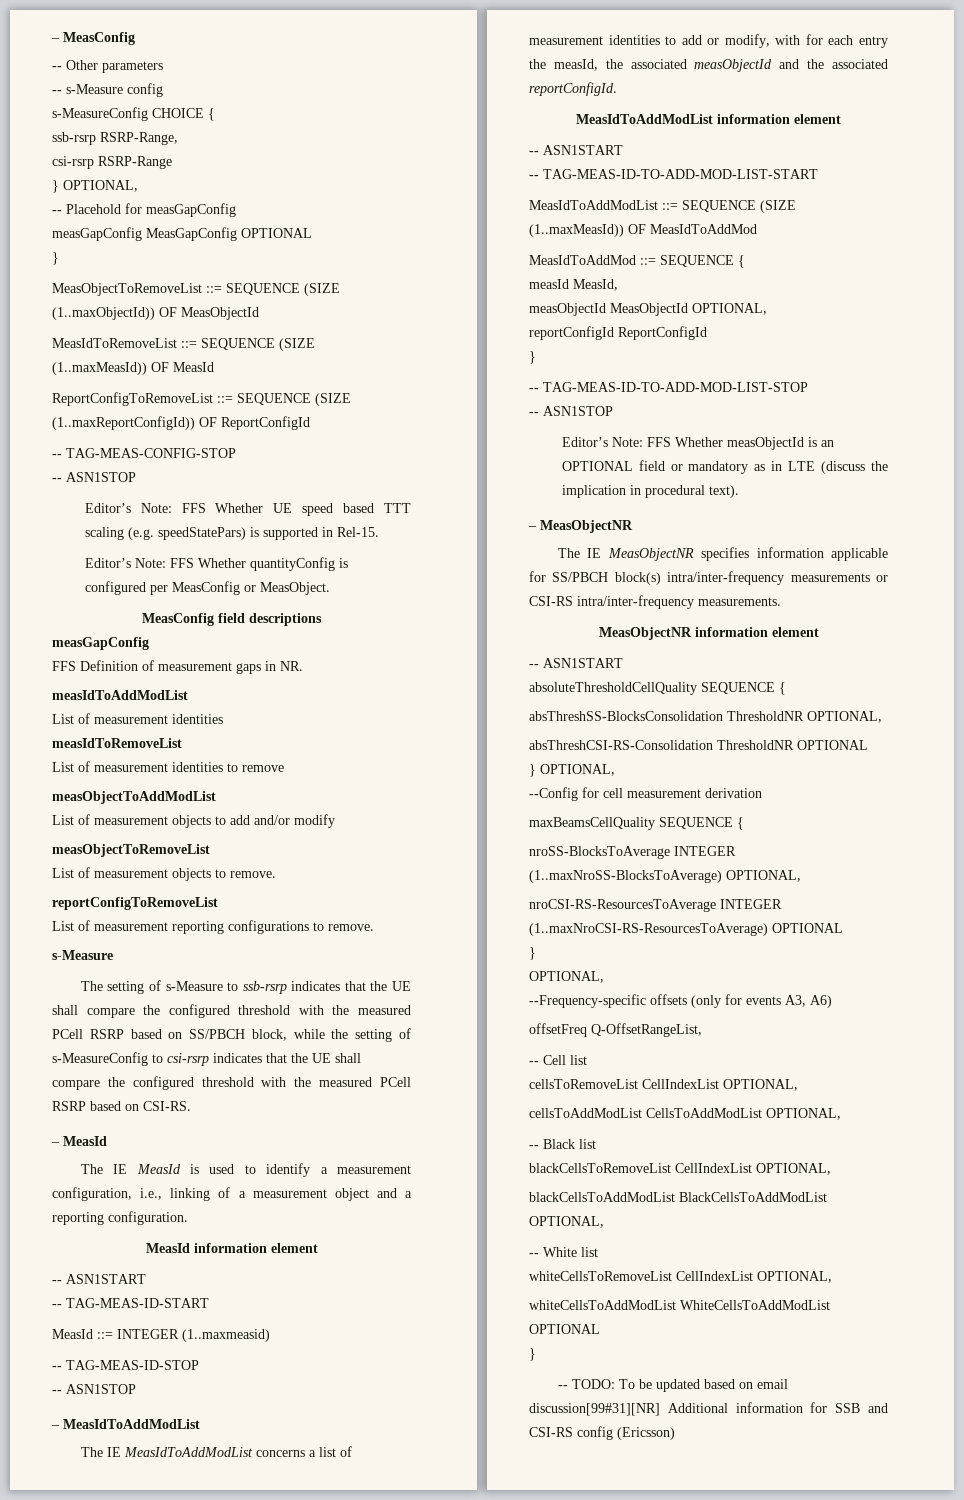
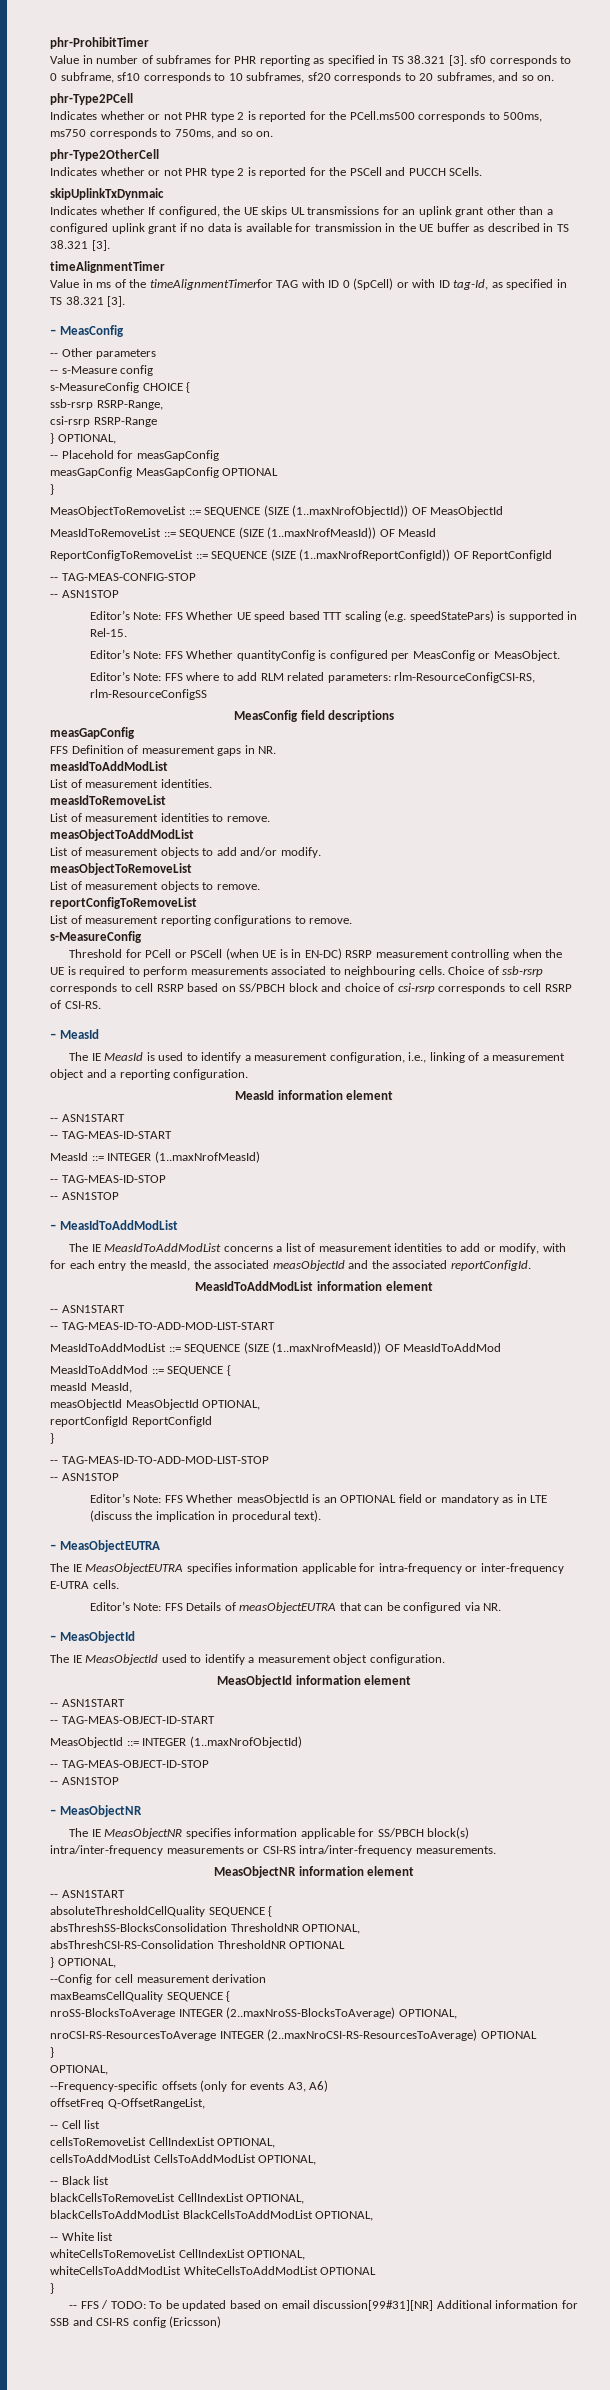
(51, 40) none -> [50,37,149,49] [50,55,572,66] [50,72,555,83] [50,93,133,105] [50,111,543,122] [50,128,274,139] [50,149,159,161] [50,167,483,178] [50,188,164,200] [50,206,553,217] [50,223,569,234] [50,240,110,251] [50,261,165,273] [50,278,567,290] [50,296,126,307] phr-ProhibitTimer // Value in number of subframes for PHR reporting as specified in TS 38.321 [3]. sf0 corresponds to 0 subframe, sf10 corresponds to 10 subframes, sf20 corresponds to 20 subframes, and so on. // phr-Type2PCell // Indicates whether or not PHR type 2 is reported for the PCell.ms500 corresponds to 500ms, ms750 corresponds to 750ms, and so on. // phr-Type2OtherCell // Indicates whether or not PHR type 2 is reported for the PSCell and PUCCH SCells. // skipUplinkTxDynmaic // Indicates whether If configured, the UE skips UL transmissions for an uplink grant other than a configured uplink grant if no data is available for transmission in the UE buffer as described in TS 38.321 [3]. // timeAlignmentTimer // Value in ms of the timeAlignmentTimerfor TAG with ID 0 (SpCell) or with ID tag-Id, as specified in TS 38.321 [3]. //
[52,307,155,320] (1..maxObjectId)) -> [292,505,409,517] (1..maxNrofObjectId))
[52,362,147,375] (1..maxMeasId)) -> [267,527,377,539] (1..maxNrofMeasId))
[52,416,195,430] (1..maxReportConfigId)) -> [299,549,451,561] (1..maxNrofReportConfigId))
(330, 588) none -> [89,671,536,683] [89,689,207,700] // Editor’s Note: FFS where to add RLM related parameters: rlm-ResourceConfigCSI-RS, rlm-ResourceConfigSS
[172,714,223,724] identities -> [160,779,212,788] identities.
[242,765,284,772] remove -> [226,816,270,822] remove.
[294,814,335,828] modify -> [280,847,321,858] modify.
[52,950,113,960] [80,980,412,994] [52,1004,411,1018] [52,1028,411,1042] [52,1052,361,1066] [52,1076,411,1090] [52,1101,139,1111] s-Measure // The setting of s-Measure to ssb-rsrp indicates that the UE shall compare the configured threshold with the measured PCell RSRP based on SS/PBCH block, while the setting of s-MeasureConfig to csi-rsrp indicates that the UE shall compare the configured threshold with the measured PCell RSRP based on -> [50,931,142,943] [69,948,563,960] [50,966,544,977] [50,983,572,994] [50,1000,61,1009] s-MeasureConfig // Threshold for PCell or PSCell (when UE is in EN-DC) RSRP measurement controlling when the UE is required to perform measurements associated to neighbouring cells. Choice of ssb-rsrp corresponds to cell RSRP based on SS/PBCH block and choice of csi-rsrp corresponds to cell RSRP of
[182,1329,270,1342] (1..maxmeasid) -> [154,1151,260,1163] (1..maxNrofMeasId)
[529,224,624,237] (1..maxMeasId)) -> [272,1342,382,1354] (1..maxNrofMeasId))
(739, 491) none -> [50,1540,160,1552] [50,1563,564,1574] [50,1580,119,1589] [89,1601,502,1613] [50,1631,135,1643] [50,1654,445,1665] [216,1675,412,1687] [50,1699,125,1707] [50,1716,215,1724] [50,1736,302,1748] [50,1760,209,1768] [50,1777,119,1785] // – MeasObjectEUTRA // The IE MeasObjectEUTRA specifies information applicable for intra-frequency or inter-frequency E-UTRA cells. // Editor’s Note: FFS Details of measObjectEUTRA that can be configured via NR. // – MeasObjectId // The IE MeasObjectId used to identify a measurement object configuration. // MeasObjectId information element // -- ASN1START // -- TAG-MEAS-OBJECT-ID-START // MeasObjectId ::= INTEGER (1..maxNrofObjectId) // -- TAG-MEAS-OBJECT-ID-STOP // -- ASN1STOP
[529,870,722,883] (1..maxNroSS-BlocksToAverage) -> [226,2007,396,2019] (2..maxNroSS-BlocksToAverage)
[529,923,768,936] (1..maxNroCSI-RS-ResourcesToAverage) -> [267,2029,478,2041] (2..maxNroCSI-RS-ResourcesToAverage)
(568, 1387) none -> [80,2300,109,2309] FFS /

